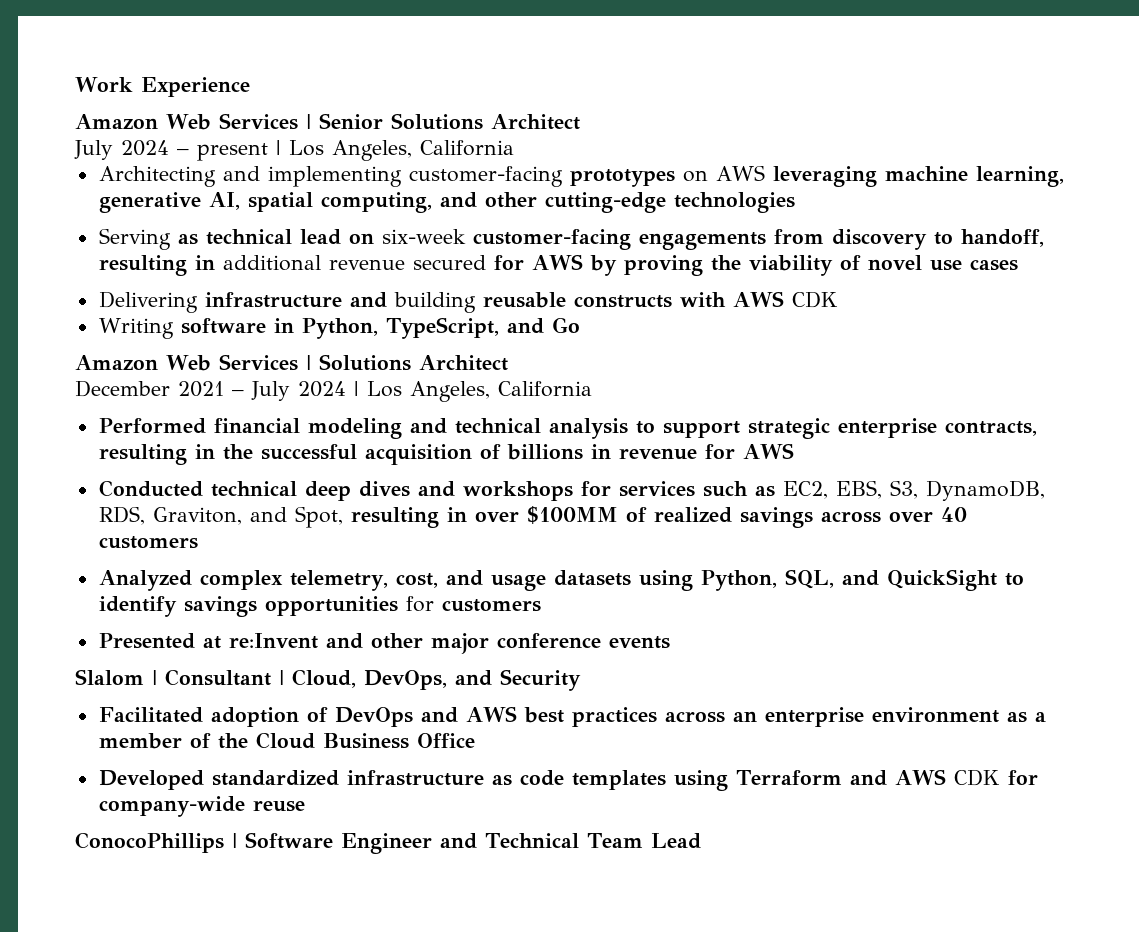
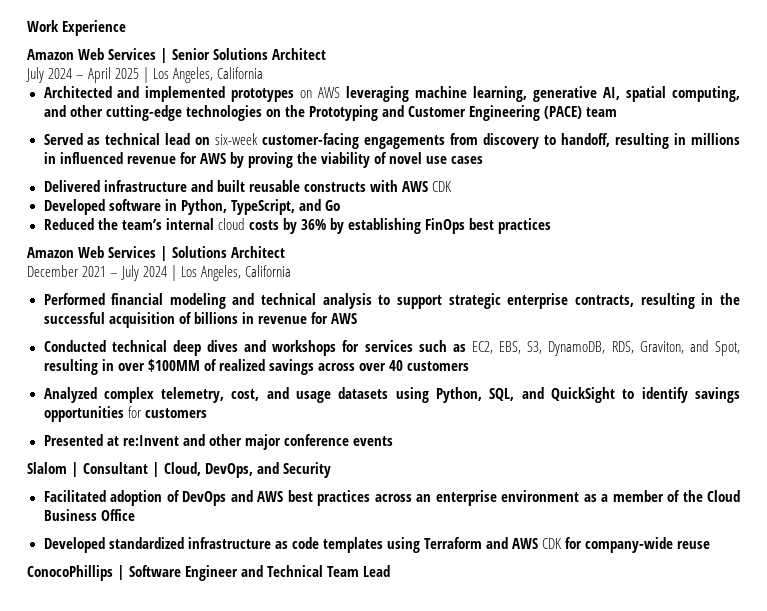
[197,140,514,161] [98,166,563,187] present | Los Angeles, California // Architecting and implementing customer-facing -> [88,67,264,83] [43,86,226,102] April 2025 | Los Angeles, California // Architected and implemented
[98,228,171,250] // Serving -> [265,105,618,121] [43,133,83,145] on the Prototyping and Customer Engineering (PACE) team // Served
[222,255,486,271] additional revenue secured -> [690,133,740,145] [43,152,176,164] millions in influenced revenue
[98,291,198,313] Delivering -> [43,180,100,192] Delivered
[393,292,476,313] building -> [216,180,245,192] built
[98,318,174,339] Writing -> [43,199,105,215] Developed
(580, 325) none -> [43,218,552,234] // Reduced the team’s internal cloud costs by 36% by establishing FinOps best practices

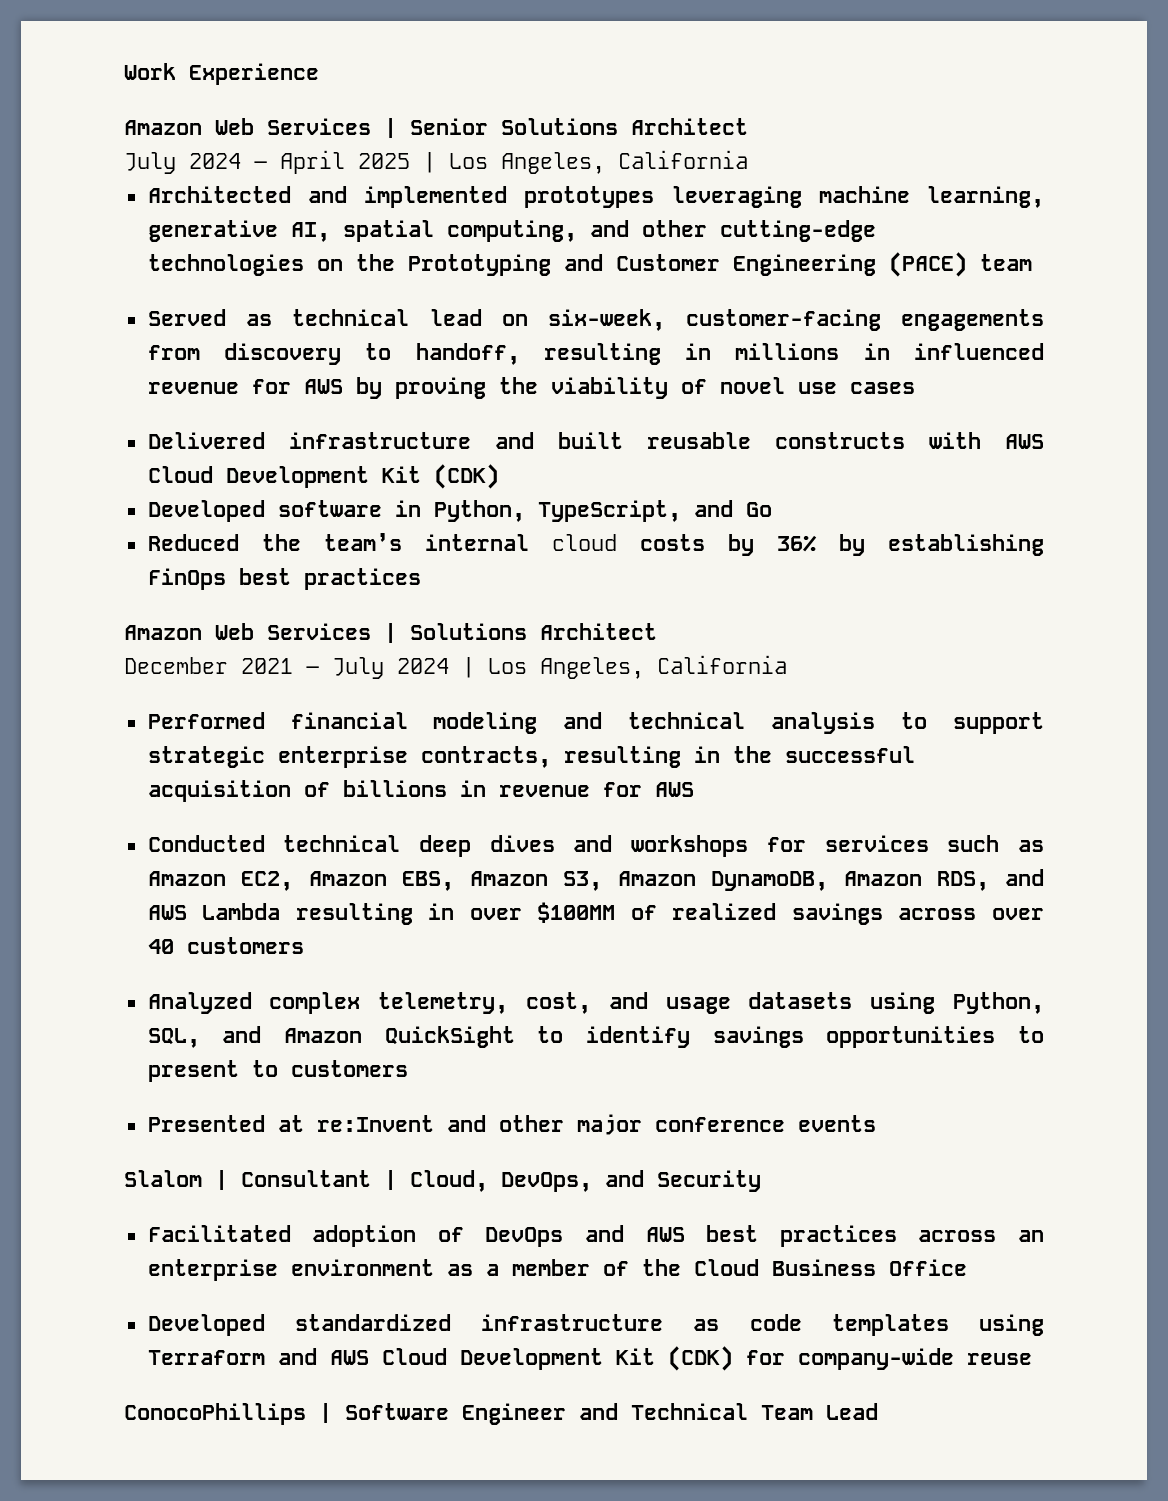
[300,87,341,98] on AWS -> (655, 197) none
[215,133,259,145] six-week -> [548,309,666,331] six-week,
[431,181,452,192] CDK -> [147,464,499,489] Cloud Development Kit (CDK)
[471,340,740,356] EC2, EBS, S3, DynamoDB, RDS, Graviton, and Spot, -> [147,869,1044,891] [147,903,281,920] Amazon EC2, Amazon EBS, Amazon S3, Amazon DynamoDB, Amazon RDS, and AWS Lambda
(544, 393) none -> [283,1028,362,1043] Amazon
[127,406,141,418] for -> [1018,1026,1044,1043] [147,1060,278,1082] to present to
[542,538,563,549] CDK -> [381,1346,733,1371] Cloud Development Kit (CDK)

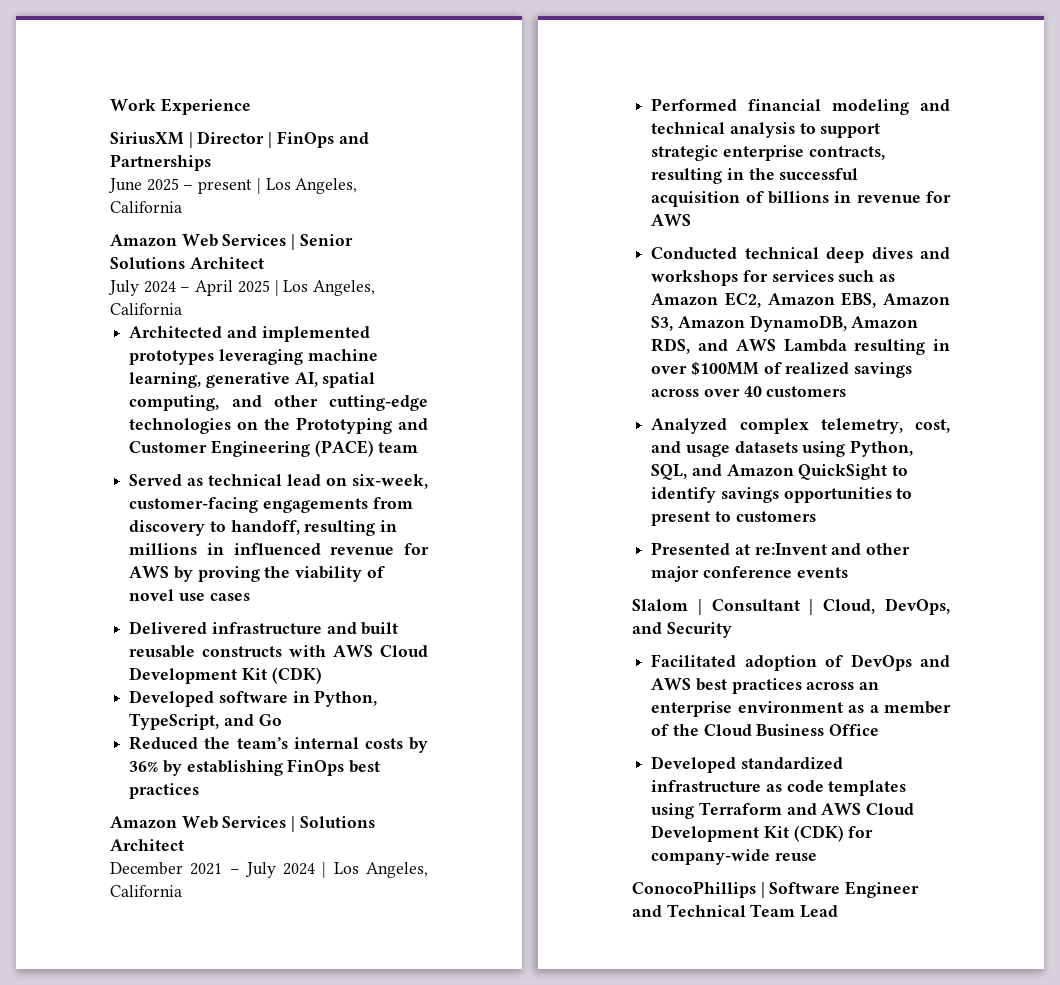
(319, 74) none -> [110,131,369,148] [110,154,211,171] [108,178,358,194] [110,201,182,213] // SiriusXM | Director | FinOps and Partnerships // June 2025 – present | Los Angeles, California
[551,534,617,551] cloud -> (359, 743) none

